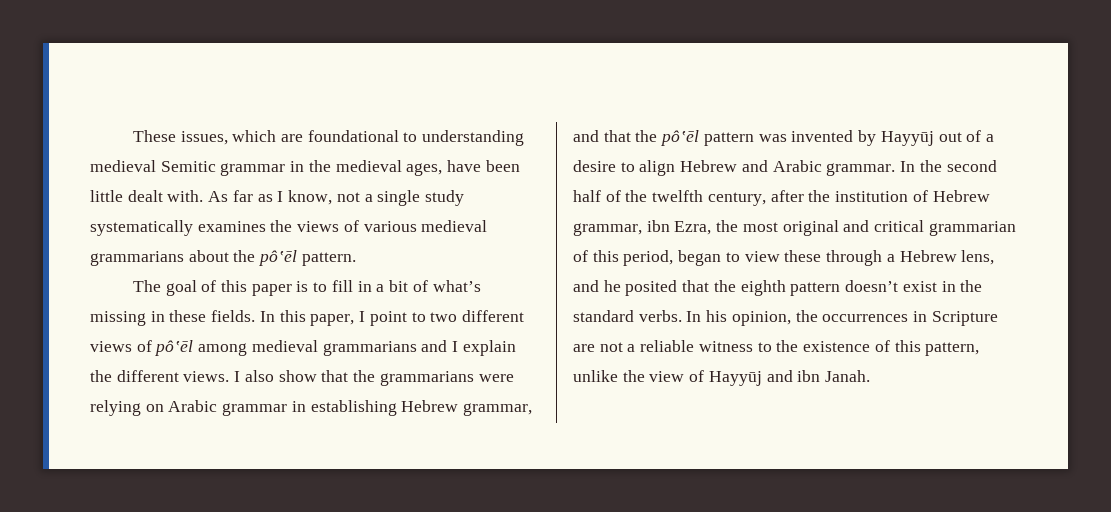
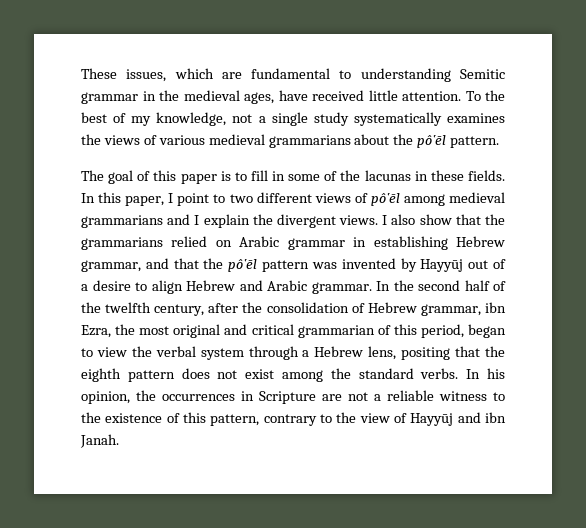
[307,130,399,142] foundational -> [251,68,331,79] fundamental
[90,160,156,172] medieval -> (451, 75) none
[485,160,520,172] [90,190,333,205] been little dealt with. As far as I know, -> [312,90,505,101] [81,112,227,126] received little attention. To the best of my knowledge,
[376,280,481,292] [90,311,146,326] a bit of what’s missing -> [288,170,411,181] some of the lacunas
[116,370,179,382] different -> [276,214,336,228] divergent
[478,374,514,382] [90,400,141,416] were relying -> [171,236,208,247] relied
[835,191,909,202] institution -> [266,302,349,313] consolidation
[784,250,822,262] these -> [131,346,244,360] the verbal system
[573,280,678,296] and he posited -> [401,347,451,360] positing
[845,280,956,292] doesn’t exist in -> [181,368,324,382] does not exist among
[573,370,618,382] unlike -> [263,414,332,426] contrary to

